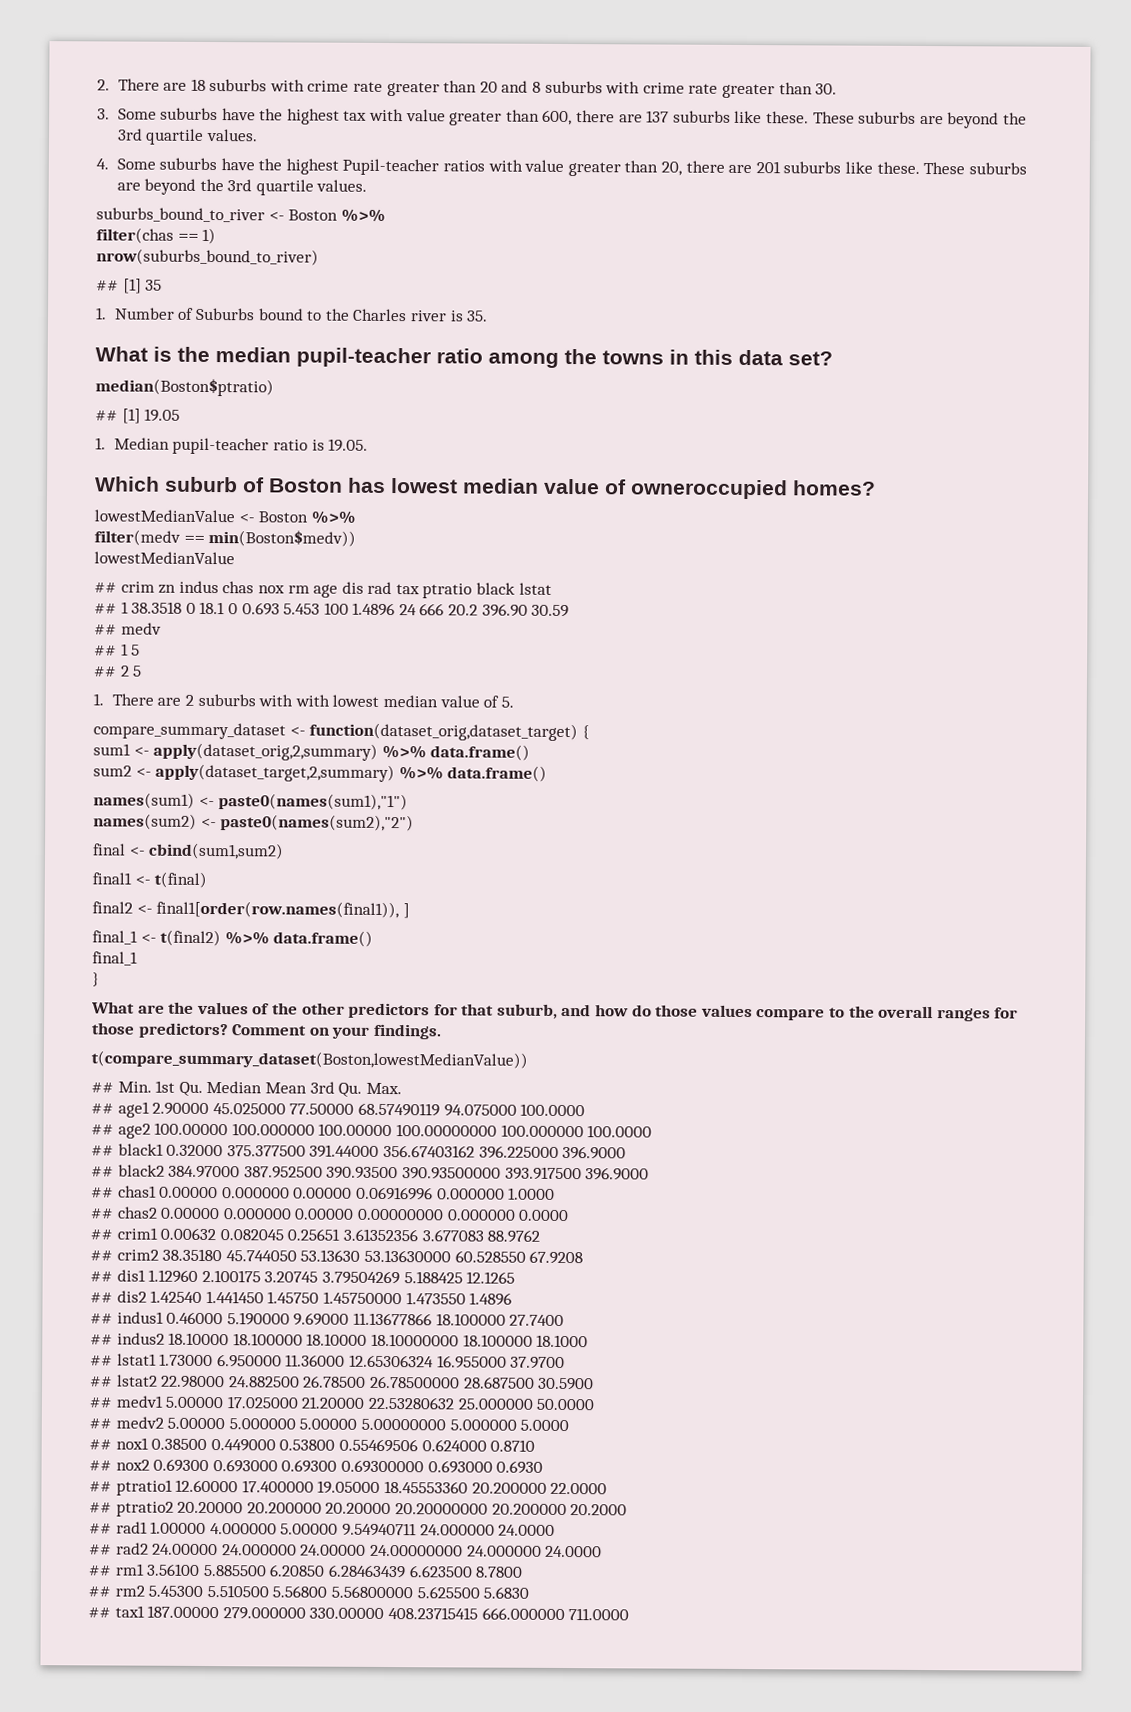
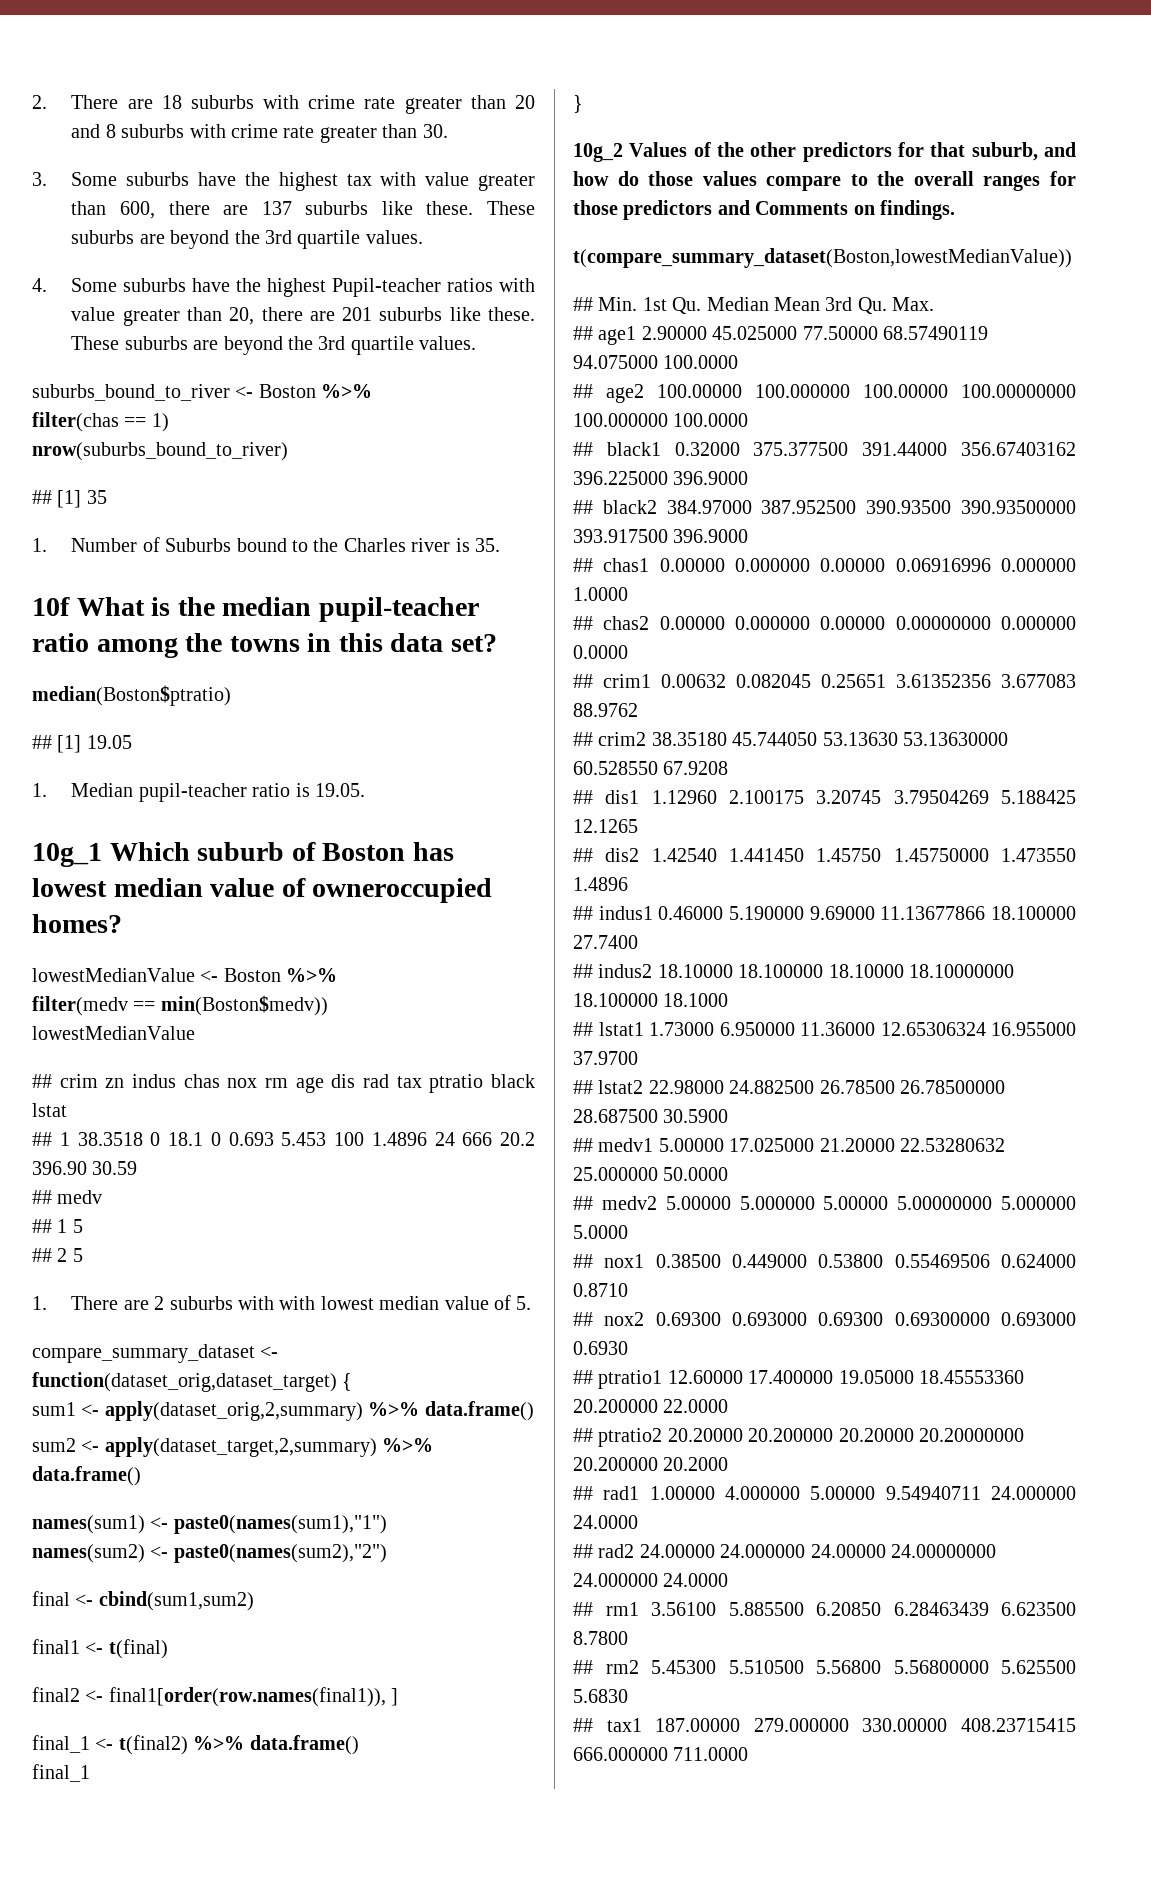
(489, 316) none -> [32,597,70,616] 10f
(369, 445) none -> [32,843,102,867] 10g_1
[91,1001,249,1015] What are the values -> [573,142,688,162] 10g_2 Values
[137,1022,371,1039] predictors? Comment on your -> [623,200,875,220] predictors and Comments on

